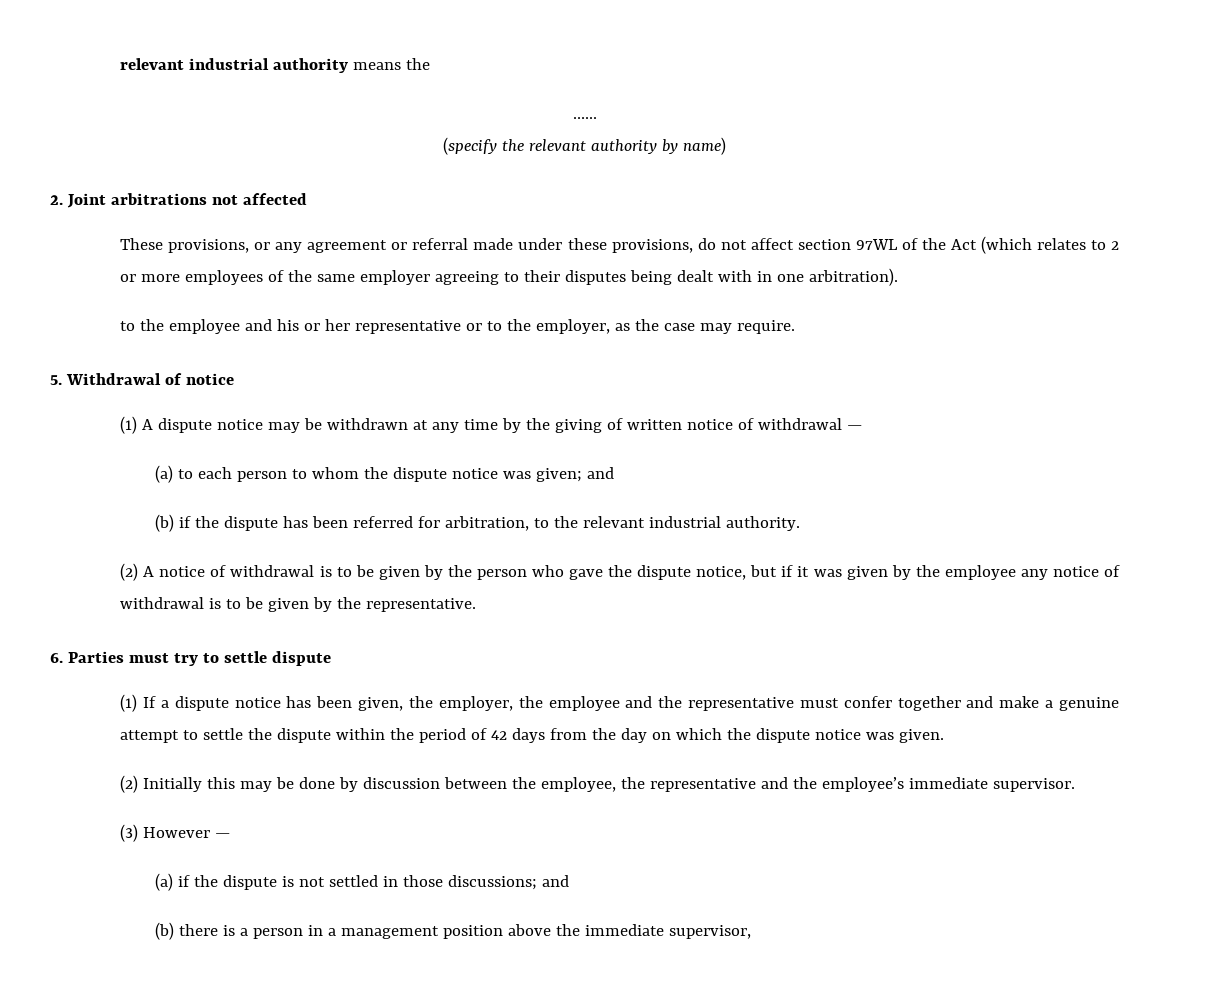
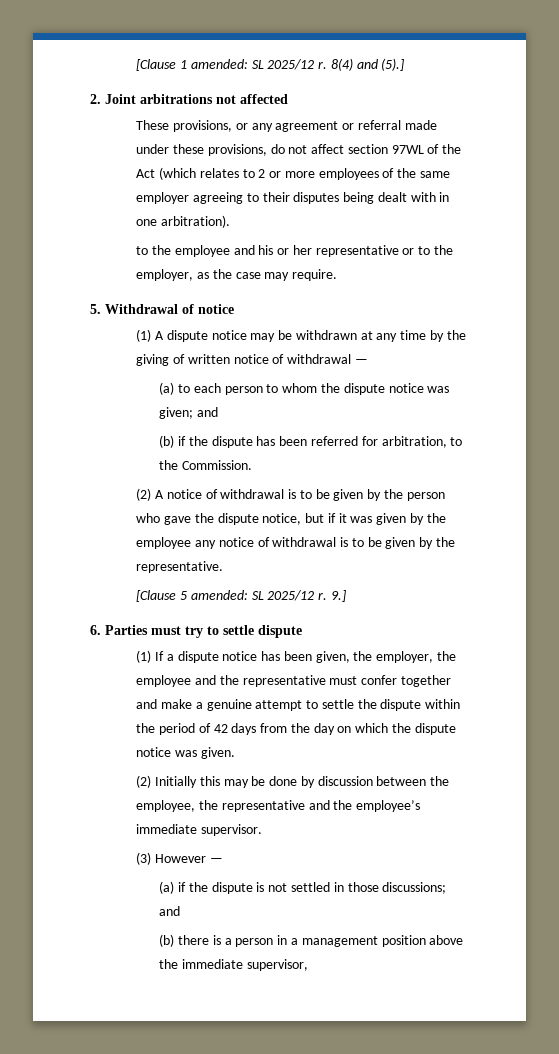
[120,58,431,73] [572,117,597,119] [443,137,726,155] relevant industrial authority means the // …... // (specify the relevant authority by name) -> [136,58,405,71] [Clause 1 amended: SL 2025/12 r. 8(4) and (5).]
[583,516,801,531] relevant industrial authority. -> [182,460,253,470] Commission.
(477, 605) none -> [136,590,346,602] // [Clause 5 amended: SL 2025/12 r. 9.]

